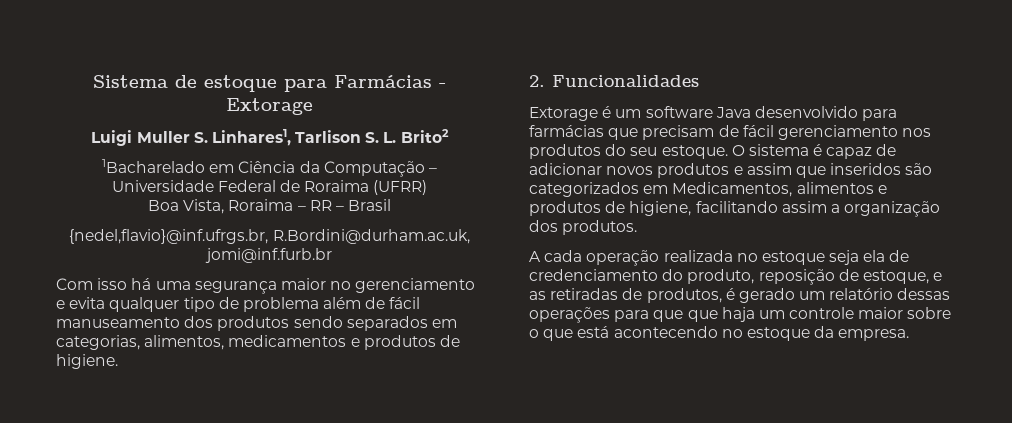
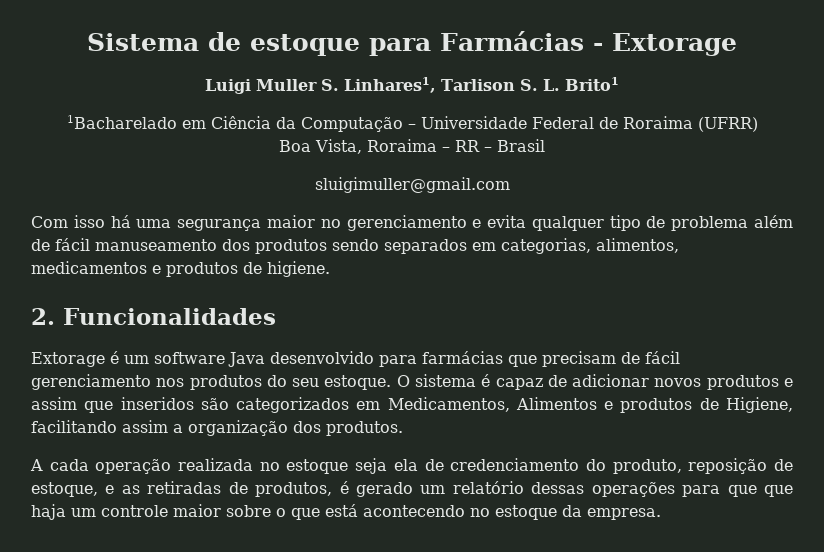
[400,129,449,143] Brito2 -> [564,77,619,91] Brito1
[69,229,470,244] [205,248,332,263] {nedel,flavio}@inf.ufrgs.br, R.Bordini@durham.ac.uk, jomi@inf.furb.br -> [314,177,510,193] sluigimuller@gmail.com
[796,182,887,194] [529,201,692,216] alimentos e produtos de higiene, -> [515,397,793,413] Alimentos e produtos de Higiene,

